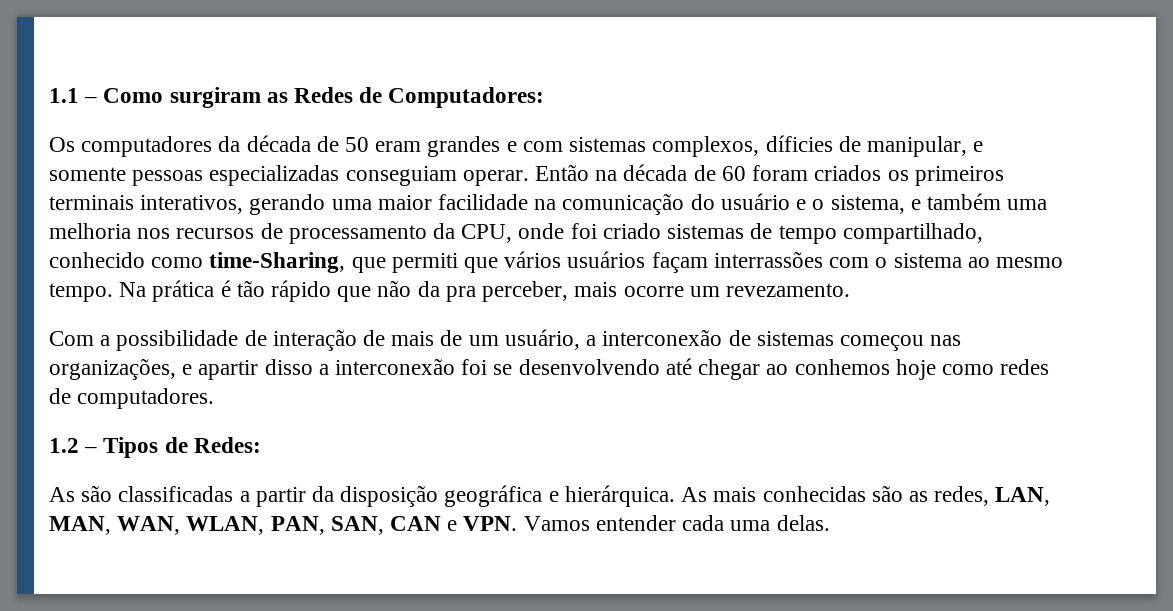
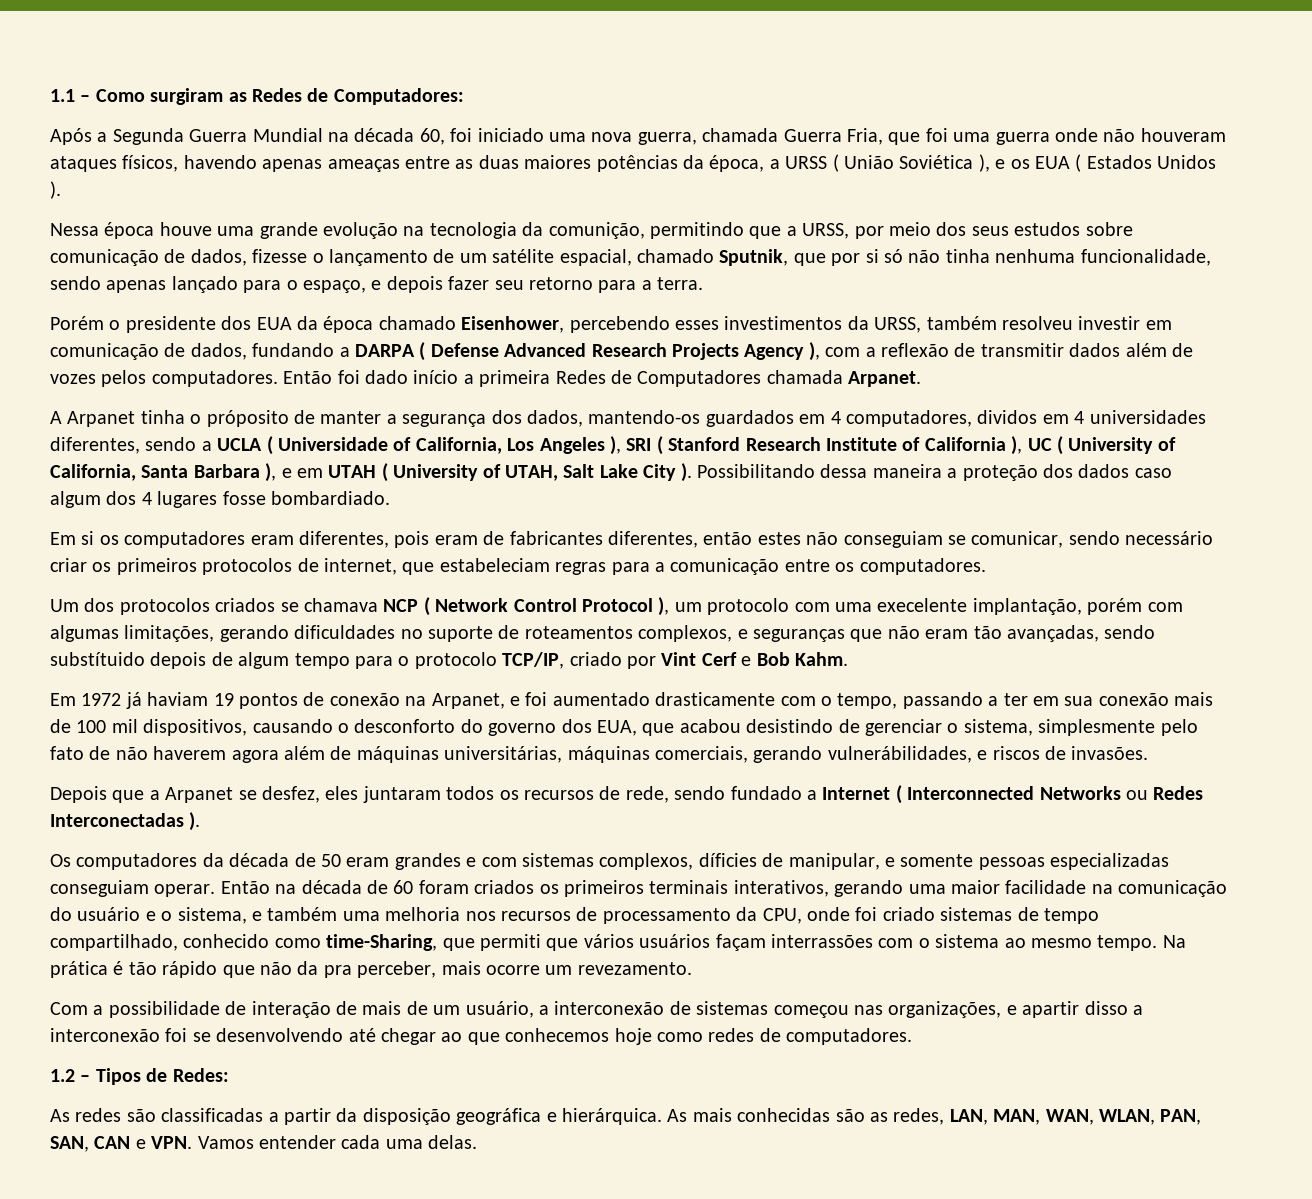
(545, 97) none -> [50,128,1226,145] [50,154,1217,172] [50,181,61,199] [50,222,1133,239] [50,249,1211,266] [50,276,704,293] [50,316,1172,333] [50,342,1193,361] [50,370,922,387] [50,410,1206,427] [50,436,1176,455] [50,463,1172,482] [50,491,390,508] [50,531,1214,548] [50,558,986,575] [50,597,1183,616] [50,625,1156,642] [50,652,848,669] [50,692,1214,709] [50,719,1198,736] [50,746,1149,763] [50,785,1204,804] [50,812,201,831] // Após a Segunda Guerra Mundial na década 60, foi iniciado uma nova guerra, chamada Guerra Fria, que foi uma guerra onde não houveram ataques físicos, havendo apenas ameaças entre as duas maiores potências da época, a URSS ( União Soviética ), e os EUA ( Estados Unidos ). // Nessa época houve uma grande evolução na tecnologia da comunição, permitindo que a URSS, por meio dos seus estudos sobre comunicação de dados, fizesse o lançamento de um satélite espacial, chamado Sputnik, que por si só não tinha nenhuma funcionalidade, sendo apenas lançado para o espaço, e depois fazer seu retorno para a terra. // Porém o presidente dos EUA da época chamado Eisenhower, percebendo esses investimentos da URSS, também resolveu investir em comunicação de dados, fundando a DARPA ( Defense Advanced Research Projects Agency ), com a reflexão de transmitir dados além de vozes pelos computadores. Então foi dado início a primeira Redes de Computadores chamada Arpanet. // A Arpanet tinha o próposito de manter a segurança dos dados, mantendo-os guardados em 4 computadores, dividos em 4 universidades diferentes, sendo a UCLA ( Universidade of California, Los Angeles ), SRI ( Stanford Research Institute of California ), UC ( University of California, Santa Barbara ), e em UTAH ( University of UTAH, Salt Lake City ). Possibilitando dessa maneira a proteção dos dados caso algum dos 4 lugares fosse bombardiado. // Em si os computadores eram diferentes, pois eram de fabricantes diferentes, então estes não conseguiam se comunicar, sendo necessário criar os primeiros protocolos de internet, que estabeleciam regras para a comunicação entre os computadores. // Um dos protocolos criados se chamava NCP ( Network Control Protocol ), um protocolo com uma execelente implantação, porém com algumas limitações, gerando dificuldades no suporte de roteamentos complexos, e seguranças que não eram tão avançadas, sendo substítuido depois de algum tempo para o protocolo TCP/IP, criado por Vint Cerf e Bob Kahm. // Em 1972 já haviam 19 pontos de conexão na Arpanet, e foi aumentado drasticamente com o tempo, passando a ter em sua conexão mais de 100 mil dispositivos, causando o desconforto do governo dos EUA, que acabou desistindo de gerenciar o sistema, simplesmente pelo fato de não haverem agora além de máquinas universitárias, máquinas comerciais, gerando vulnerábilidades, e riscos de invasões. // Depois que a Arpanet se desfez, eles juntaram todos os recursos de rede, sendo fundado a Internet ( Interconnected Networks ou Redes Interconectadas ).
[794,359,890,375] conhemos -> [467,1028,610,1045] que conhecemos
(75, 494) none -> [75,1108,122,1122] redes

